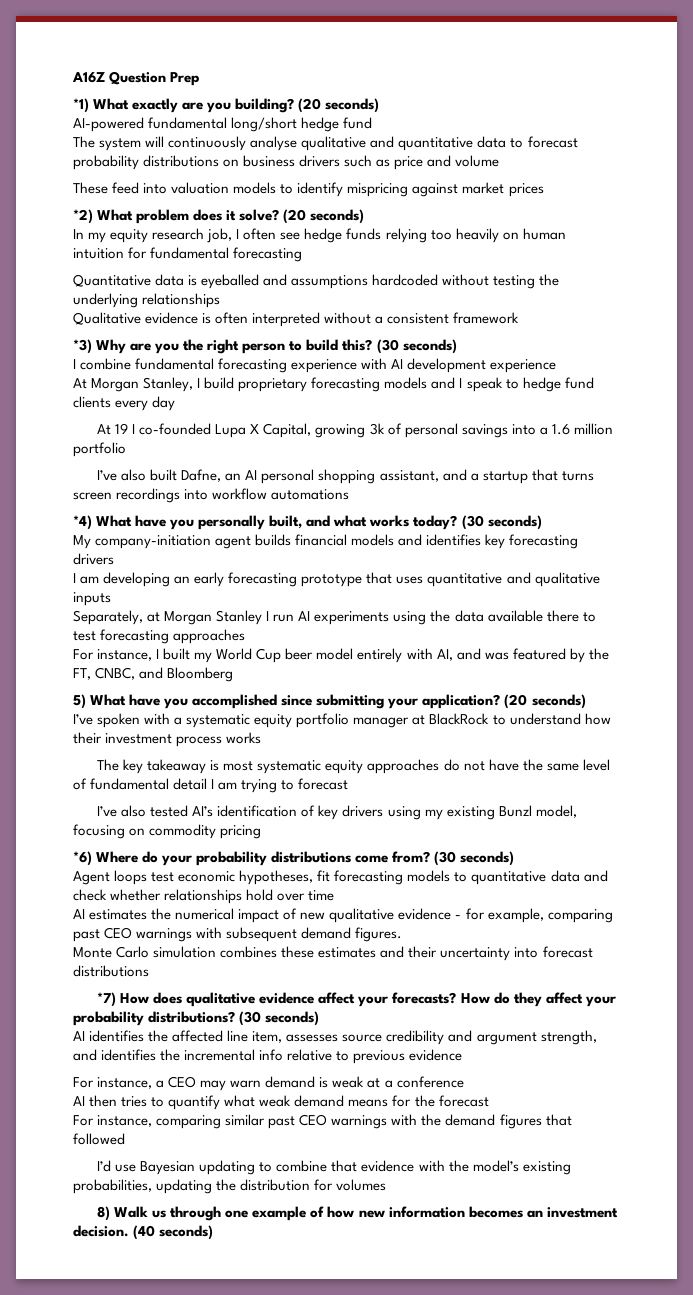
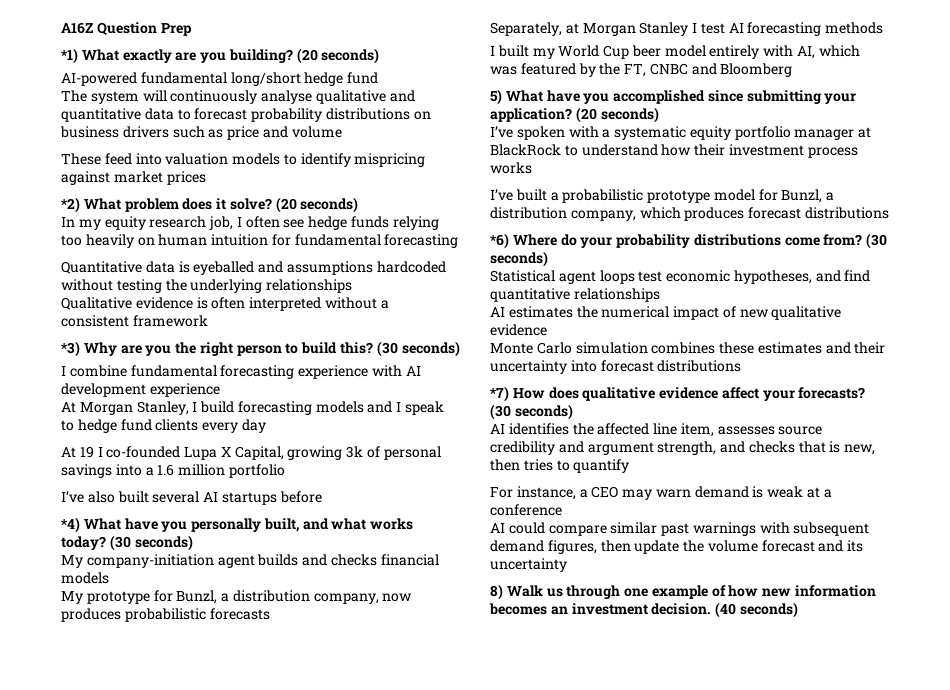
[238,378,308,392] proprietary -> (235, 407) none
[181,469,594,484] [73,488,350,503] Dafne, an AI personal shopping assistant, and a startup that turns screen recordings into workflow automations -> [152,491,322,505] several AI startups before
(292, 540) none -> [302,554,377,566] and checks
[398,534,579,549] [73,553,114,565] [73,572,600,587] [73,592,111,606] and identifies key forecasting drivers // I am developing an early forecasting prototype that uses quantitative and qualitative inputs -> [61,590,413,604] [61,608,270,622] // My prototype for Bunzl, a distribution company, now produces probabilistic forecasts
[273,610,596,625] [73,629,246,644] [73,649,153,661] run AI experiments using the data available there to test forecasting approaches // For instance, -> [700,22,884,36] test AI forecasting methods //
[456,648,481,660] and -> [818,45,860,57] which
[95,667,136,680] CNBC, -> [649,63,688,75] CNBC
[97,759,610,774] [73,778,349,793] [97,805,577,820] [73,824,262,839] The key takeaway is most systematic equity approaches do not have the same level of fundamental detail I am trying to forecast // I’ve also tested AI’s identification of key drivers using my existing Bunzl model, focusing on commodity pricing -> [490,189,835,203] [490,207,889,221] I’ve built a probabilistic prototype model for Bunzl, a distribution company, which produces forecast distributions
[73,871,110,885] Agent -> [490,270,596,284] Statistical agent
[317,870,608,885] [73,889,335,904] fit forecasting models to quantitative data and check whether relationships hold over time -> [815,270,871,282] [490,288,660,302] and find quantitative relationships
[455,908,613,923] [73,927,403,942] - for example, comparing past CEO warnings with subsequent demand figures. -> (547, 330) none
[460,992,616,1007] [73,1011,236,1026] How do they affect your probability distributions? -> (866, 393) none
[101,1049,463,1064] identifies the incremental info relative to previous evidence -> [748,441,876,455] [490,459,630,473] checks that is new, then tries to quantify
[89,1095,489,1110] [73,1115,222,1129] then tries to quantify what weak demand means for the forecast // For instance, comparing -> [508,522,607,536] could compare
[299,1114,572,1129] [73,1133,125,1145] [97,1160,571,1175] [73,1179,387,1194] CEO warnings with the demand figures that followed // I’d use Bayesian updating to combine that evidence with the model’s existing probabilities, updating the distribution for volumes -> [692,522,870,536] [490,540,864,554] [490,558,567,572] warnings with subsequent demand figures, then update the volume forecast and its uncertainty

